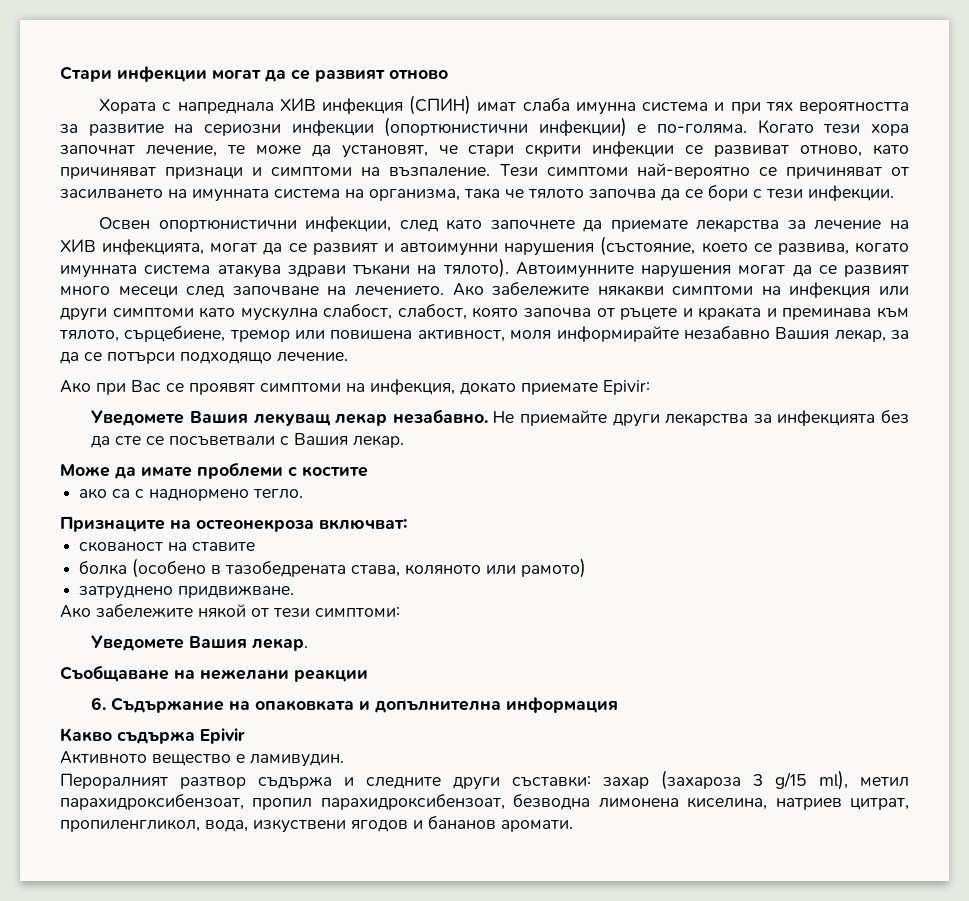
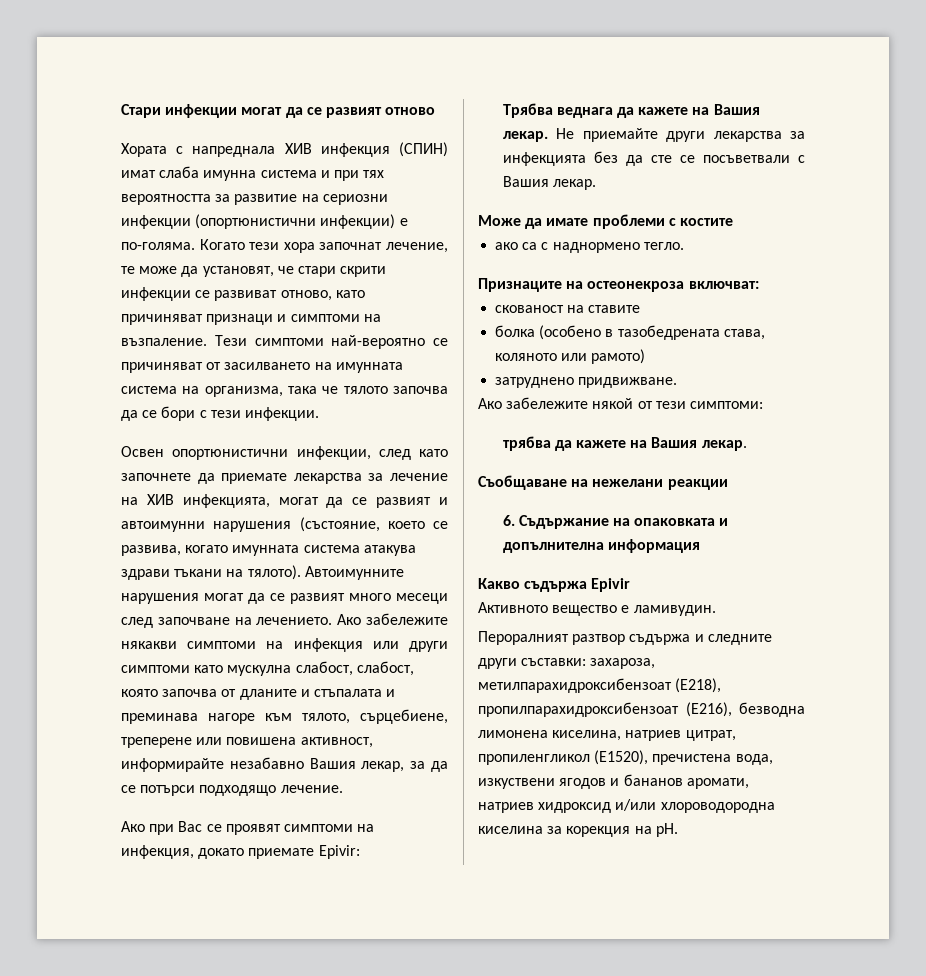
[620,307,762,320] ръцете и краката -> [239,689,382,700] дланите и стъпалата
(872, 314) none -> [208,713,255,724] нагоре
[229,330,290,342] тремор -> [121,737,192,748] треперене
[510,330,552,340] моля -> (373, 742) none
[91,409,488,426] Уведомете Вашия лекуващ лекар незабавно. -> [502,103,760,118] [502,131,548,142] Трябва веднага да кажете на Вашия лекар.
[91,635,185,651] Уведомете -> [502,436,648,451] трябва да кажете на
[603,770,909,790] [60,793,505,810] захар (захароза 3 g/15 ml), метил парахидроксибензоат, пропил парахидроксибензоат, -> [590,658,656,669] [478,678,722,693] [478,702,732,717] захароза, метилпарахидроксибензоат (E218), пропилпарахидроксибензоат (E216),
[60,819,200,832] пропиленгликол, -> [478,750,732,765] пропиленгликол (E1520), пречистена
[501,820,573,832] аромати. -> [686,778,749,789] [478,799,775,813] [478,823,678,837] аромати, натриев хидроксид и/или хлороводородна киселина за корекция на pH.

